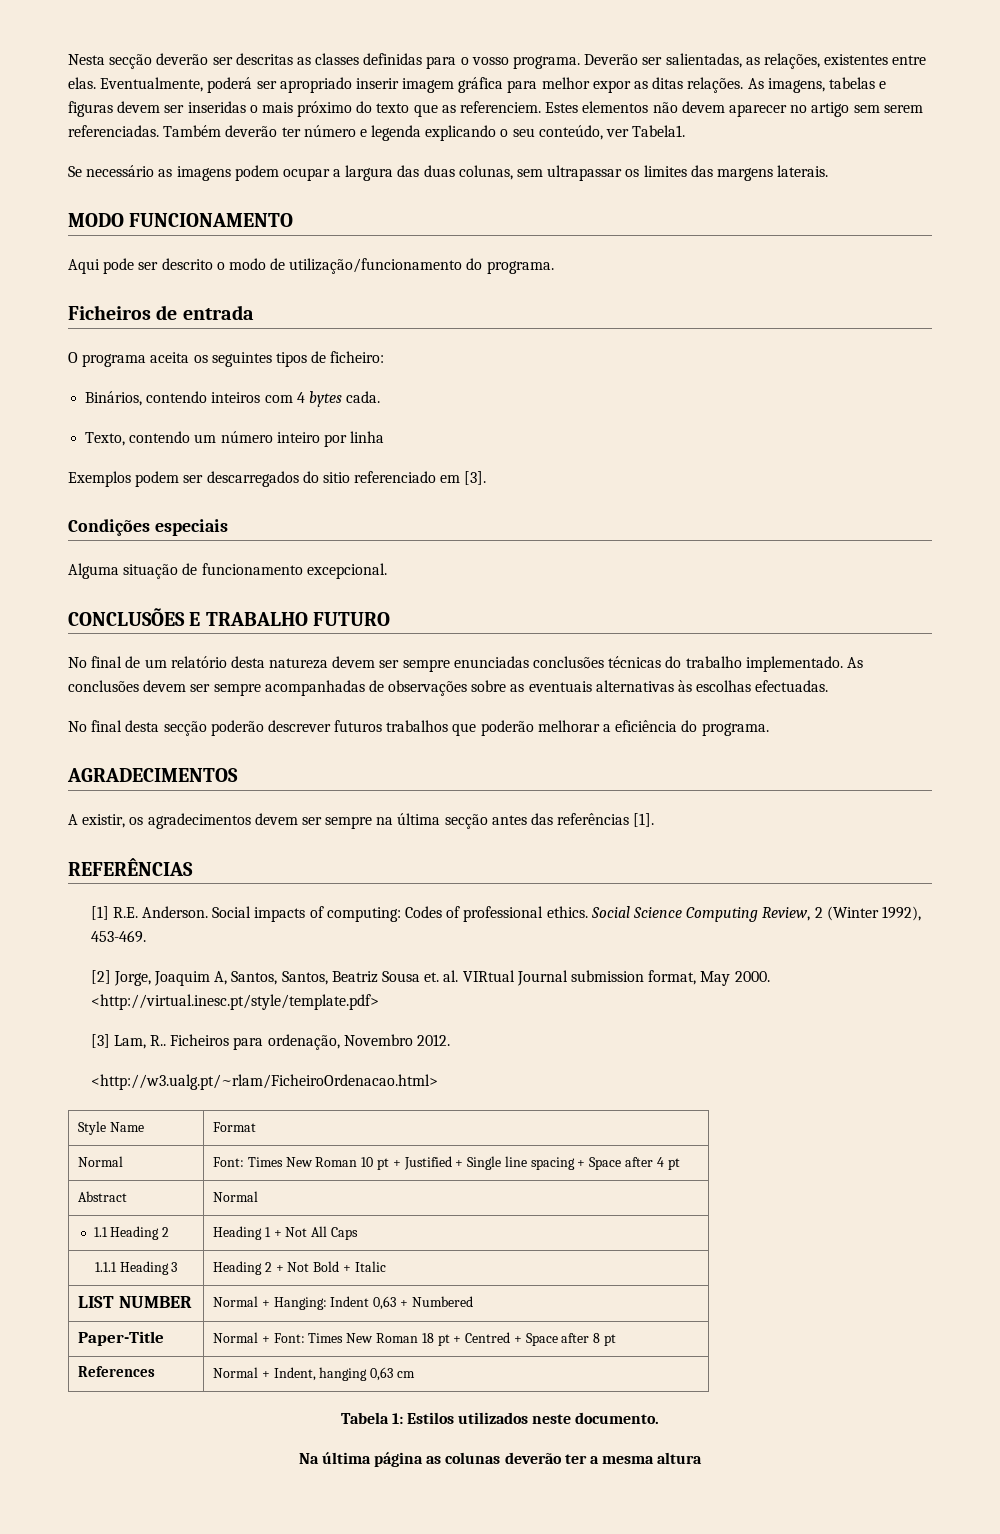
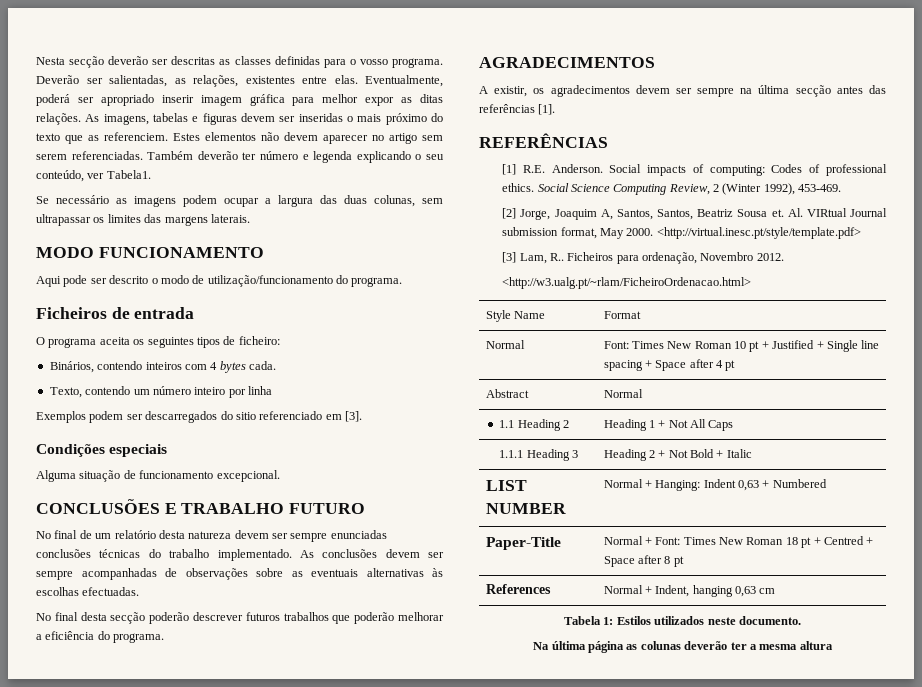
[443,970,459,982] al. -> [787,208,803,217] Al.

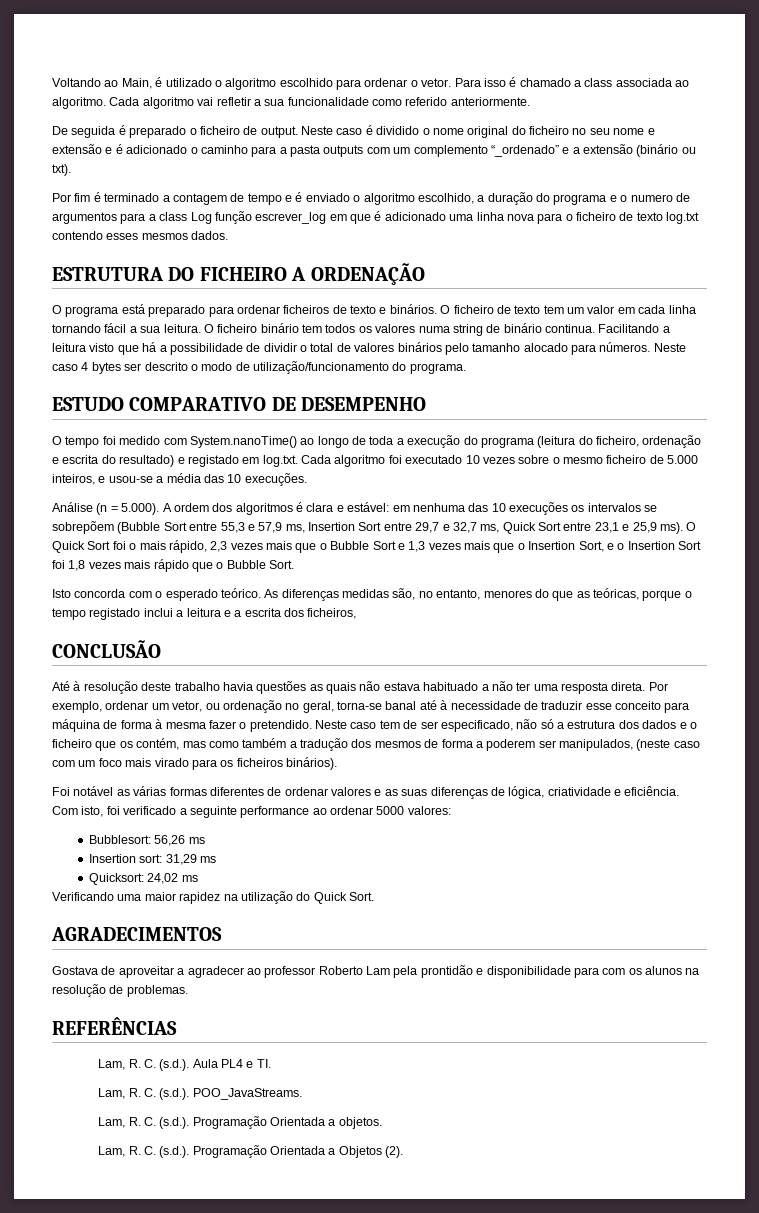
[36,56,443,68] [36,75,443,87] [36,94,443,106] [36,113,443,125] [36,132,443,144] [36,151,445,163] [36,170,151,182] [36,195,443,207] [36,214,250,226] [36,247,264,258] [36,275,88,287] Nesta secção deverão ser descritas as classes definidas para o vosso programa. Deverão ser salientadas, as relações, existentes entre elas. Eventualmente, poderá ser apropriado inserir imagem gráfica para melhor expor as ditas relações. As imagens, tabelas e figuras devem ser inseridas o mais próximo do texto que as referenciem. Estes elementos não devem aparecer no artigo sem serem referenciadas. Também deverão ter número e legenda explicando o seu conteúdo, ver Tabela1. // Se necessário as imagens podem ocupar a largura das duas colunas, sem ultrapassar os limites das margens laterais. // MODO FUNCIONAMENTO // Aqui pode -> [52,77,690,90] [52,97,530,109] [52,125,655,138] [52,144,696,157] [52,164,71,176] [52,192,690,205] [52,211,700,224] [52,231,229,240] [52,263,425,285] [52,304,696,317] [52,323,670,336] [52,342,686,355] [52,362,121,374] Voltando ao Main, é utilizado o algoritmo escolhido para ordenar o vetor. Para isso é chamado a class associada ao algoritmo. Cada algoritmo vai refletir a sua funcionalidade como referido anteriormente. // De seguida é preparado o ficheiro de output. Neste caso é dividido o nome original do ficheiro no seu nome e extensão e é adicionado o caminho para a pasta outputs com um complemento “_ordenado” e a extensão (binário ou txt). // Por fim é terminado a contagem de tempo e é enviado o algoritmo escolhido, a duração do programa e o numero de argumentos para a class Log função escrever_log em que é adicionado uma linha nova para o ficheiro de texto log.txt contendo esses mesmos dados. // ESTRUTURA DO FICHEIRO A ORDENAÇÃO // O programa está preparado para ordenar ficheiros de texto e binários. O ficheiro de texto tem um valor em cada linha tornando fácil a sua leitura. O ficheiro binário tem todos os valores numa string de binário continua. Facilitando a leitura visto que há a possibilidade de dividir o total de valores binários pelo tamanho alocado para números. Neste caso 4 bytes
[36,307,195,319] [36,336,280,348] [49,361,276,373] [49,386,272,398] [36,411,362,423] [36,444,168,457] [36,470,280,482] [36,499,366,514] [36,530,387,542] [36,549,444,561] [36,568,443,580] [36,587,140,596] [36,612,445,624] [36,631,165,643] [479,57,655,68] [479,85,886,97] [479,104,556,115] [479,133,608,148] [502,164,887,176] [502,183,842,195] [502,208,887,220] [502,227,861,239] [502,252,784,264] [502,277,752,289] [485,310,545,322] [603,311,641,319] [485,340,525,349] [603,340,880,352] [603,359,736,371] [485,389,529,398] [603,389,643,398] [499,419,570,431] [603,419,734,431] [499,449,578,461] [603,449,752,461] [485,480,527,491] [485,503,566,514] [603,479,827,491] [485,537,561,550] [603,536,874,548] [603,555,684,567] [485,584,551,594] [603,585,776,597] [564,616,801,625] [533,641,833,653] Ficheiros de entrada // O programa aceita os seguintes tipos de ficheiro: // Binários, contendo inteiros com 4 bytes cada. // Texto, contendo um número inteiro por linha // Exemplos podem ser descarregados do sitio referenciado em [3]. // Condições especiais // Alguma situação de funcionamento excepcional. // CONCLUSÕES E TRABALHO FUTURO // No final de um relatório desta natureza devem ser sempre enunciadas conclusões técnicas do trabalho implementado. As conclusões devem ser sempre acompanhadas de observações sobre as eventuais alternativas às escolhas efectuadas. // No final desta secção poderão descrever futuros trabalhos que poderão melhorar a eficiência do programa. // AGRADECIMENTOS // A existir, os agradecimentos devem ser sempre na última secção antes das referências [1]. // REFERÊNCIAS // [1] R.E. Anderson. Social impacts of computing: Codes of professional ethics. Social Science Computing Review, 2 (Winter 1992), 453-469. // [2] Jorge, Joaquim A, Santos, Santos, Beatriz Sousa et. Al. VIRtual Journal submission format, May 2000. <http://virtual.inesc.pt/style/template.pdf> // [3] Lam, R.. Ficheiros para ordenação, Novembro 2012. // <http://w3.ualg.pt/~rlam/FicheiroOrdenacao.html> // Style Name | Format // Normal | Font: Times New Roman 10 pt + Justified + Single line spacing + Space after 4 pt // Abstract | Normal // 1.1 Heading 2 | Heading 1 + Not All Caps // 1.1.1 Heading 3 | Heading 2 + Not Bold + Italic // LIST NUMBER | Normal + Hanging: Indent 0,63 + Numbered // Paper-Title | Normal + Font: Times New Roman 18 pt + Centred + Space after 8 pt // References | Normal + Indent, hanging 0,63 cm // Tabela 1: Estilos utilizados neste documento. // Na última página as colunas deverão ter a mesma altura -> [52,397,427,411] [52,435,702,448] [52,455,699,467] [52,473,307,486] [52,502,658,515] [52,521,697,534] [52,540,701,553] [52,559,294,572] [52,588,692,601] [52,608,357,620] [52,640,161,658] [52,681,668,694] [52,700,690,713] [52,719,697,732] [52,738,700,751] [52,757,337,770] [52,786,680,799] [52,806,451,818] [88,835,205,846] [88,854,216,865] [88,873,198,885] [52,891,374,904] [51,927,222,941] [52,965,700,978] [52,984,188,997] [52,1017,177,1035] [98,1059,271,1071] [98,1088,302,1100] [98,1116,382,1129] [98,1145,404,1158] ESTUDO COMPARATIVO DE DESEMPENHO // O tempo foi medido com System.nanoTime() ao longo de toda a execução do programa (leitura do ficheiro, ordenação e escrita do resultado) e registado em log.txt. Cada algoritmo foi executado 10 vezes sobre o mesmo ficheiro de 5.000 inteiros, e usou-se a média das 10 execuções. // Análise (n = 5.000). A ordem dos algoritmos é clara e estável: em nenhuma das 10 execuções os intervalos se sobrepõem (Bubble Sort entre 55,3 e 57,9 ms, Insertion Sort entre 29,7 e 32,7 ms, Quick Sort entre 23,1 e 25,9 ms). O Quick Sort foi o mais rápido, 2,3 vezes mais que o Bubble Sort e 1,3 vezes mais que o Insertion Sort, e o Insertion Sort foi 1,8 vezes mais rápido que o Bubble Sort. // Isto concorda com o esperado teórico. As diferenças medidas são, no entanto, menores do que as teóricas, porque o tempo registado inclui a leitura e a escrita dos ficheiros, // CONCLUSÃO // Até à resolução deste trabalho havia questões as quais não estava habituado a não ter uma resposta direta. Por exemplo, ordenar um vetor, ou ordenação no geral, torna-se banal até à necessidade de traduzir esse conceito para máquina de forma à mesma fazer o pretendido. Neste caso tem de ser especificado, não só a estrutura dos dados e o ficheiro que os contém, mas como também a tradução dos mesmos de forma a poderem ser manipulados, (neste caso com um foco mais virado para os ficheiros binários). // Foi notável as várias formas diferentes de ordenar valores e as suas diferenças de lógica, criatividade e eficiência. Com isto, foi verificado a seguinte performance ao ordenar 5000 valores: // Bubblesort: 56,26 ms // Insertion sort: 31,29 ms // Quicksort: 24,02 ms // Verificando uma maior rapidez na utilização do Quick Sort. // AGRADECIMENTOS // Gostava de aproveitar a agradecer ao professor Roberto Lam pela prontidão e disponibilidade para com os alunos na resolução de problemas. // REFERÊNCIAS // Lam, R. C. (s.d.). Aula PL4 e TI. // Lam, R. C. (s.d.). POO_JavaStreams. // Lam, R. C. (s.d.). Programação Orientada a objetos. // Lam, R. C. (s.d.). Programação Orientada a Objetos (2).

